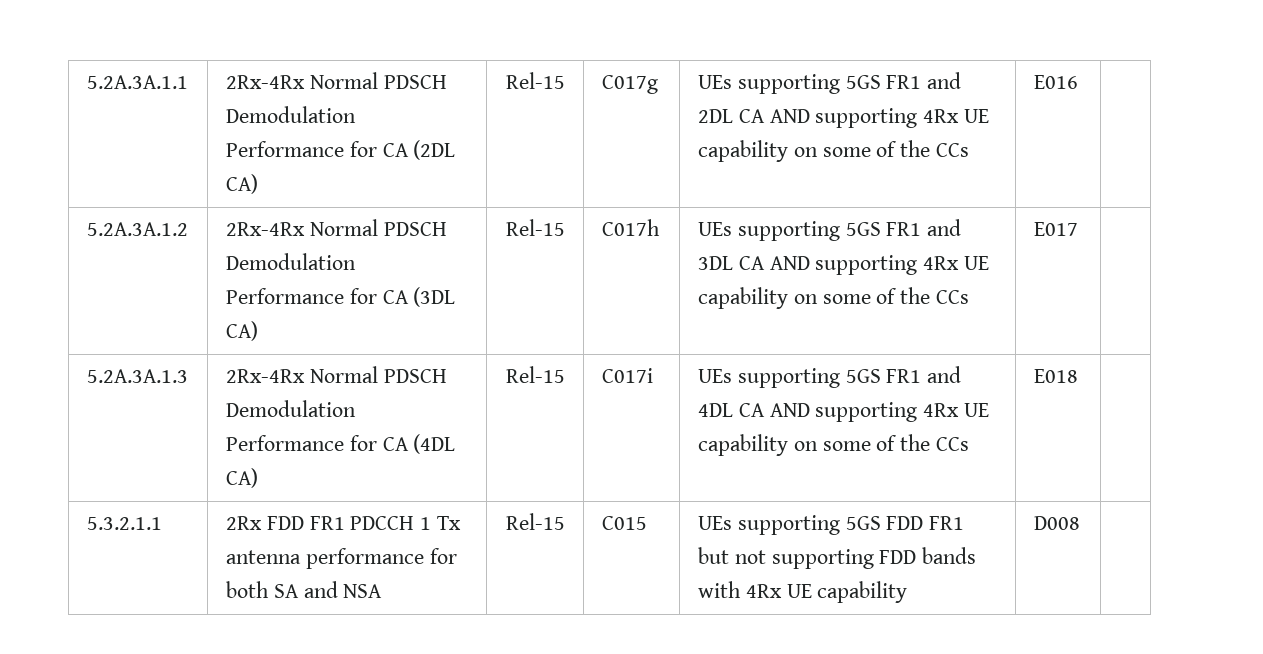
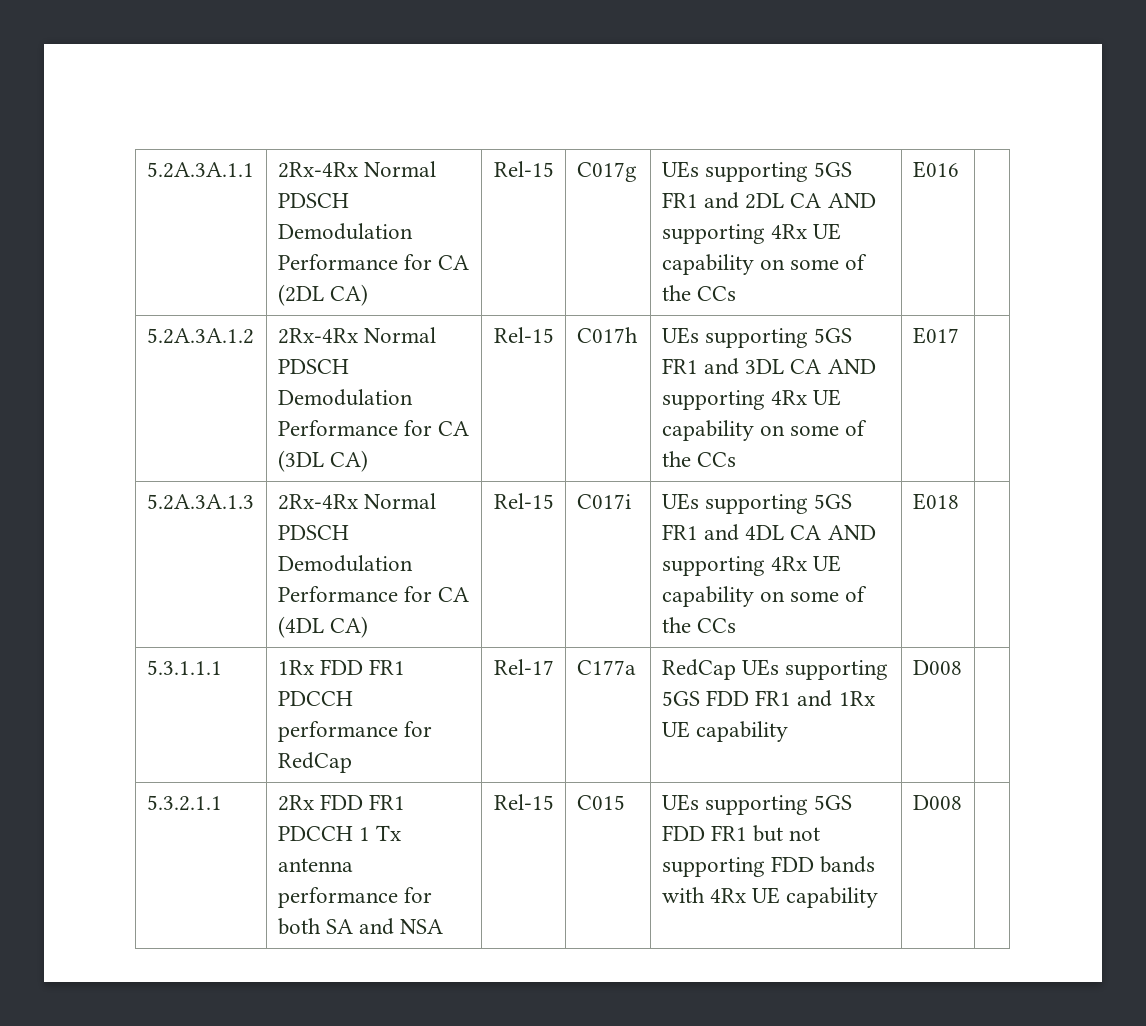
(1078, 376) none -> [146,660,222,675] [277,659,406,675] [277,691,353,706] [277,721,432,742] [277,752,352,773] [493,659,554,675] [576,660,636,675] [661,659,889,680] [661,690,875,707] [661,721,788,742] [912,660,962,675] // 5.3.1.1.1 | 1Rx FDD FR1 PDCCH performance for RedCap | Rel-17 | C177a | RedCap UEs supporting 5GS FDD FR1 and 1Rx UE capability | D008 |

